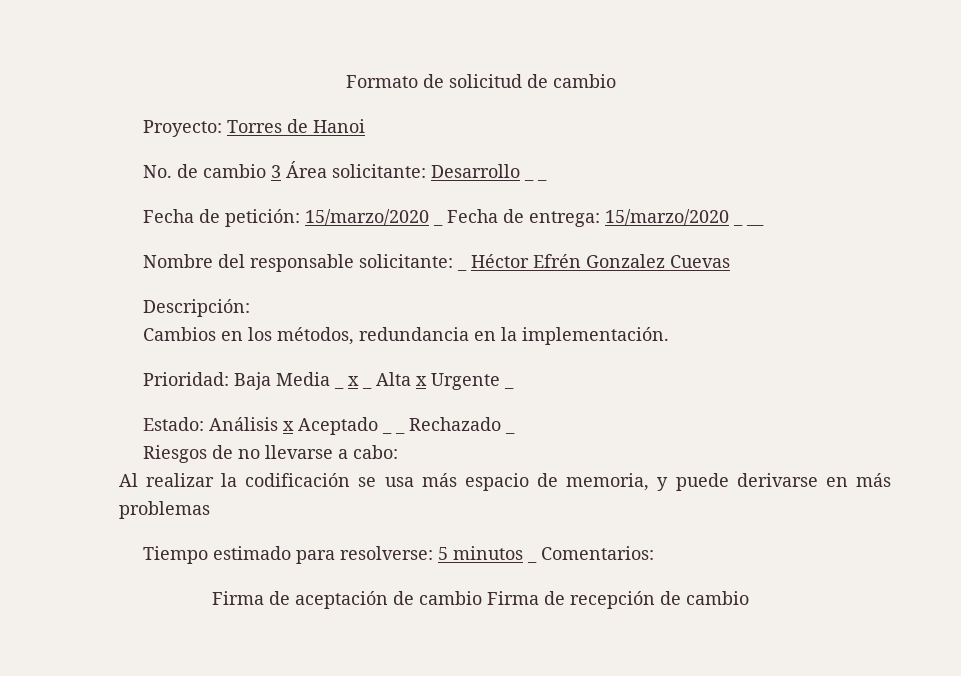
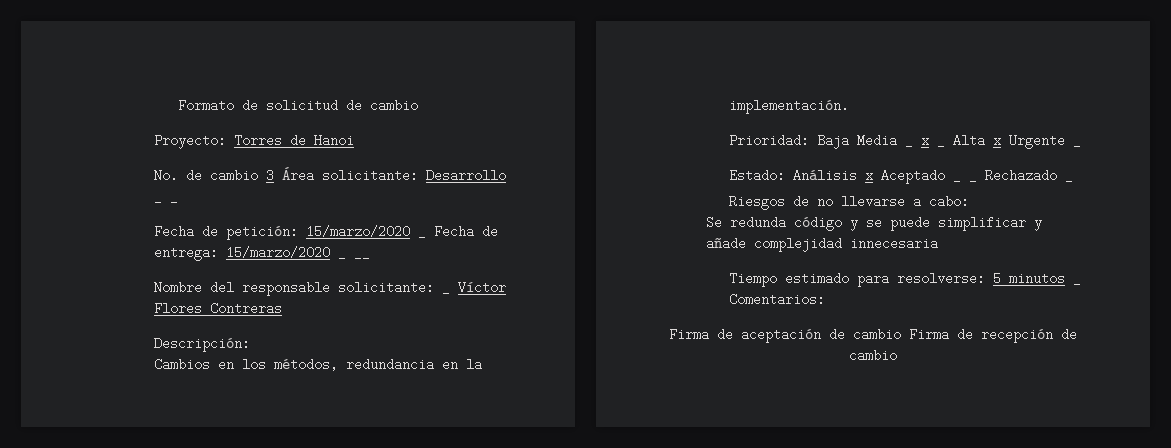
[471,254,731,268] Héctor Efrén Gonzalez Cuevas -> [458,281,507,294] [154,302,283,315] Víctor Flores Contreras
[118,473,891,491] [118,501,210,519] Al realizar la codificación se usa más espacio de memoria, y puede derivarse en más problemas -> [705,216,1042,231] [705,237,938,252] Se redunda código y se puede simplificar y añade complejidad innecesaria

